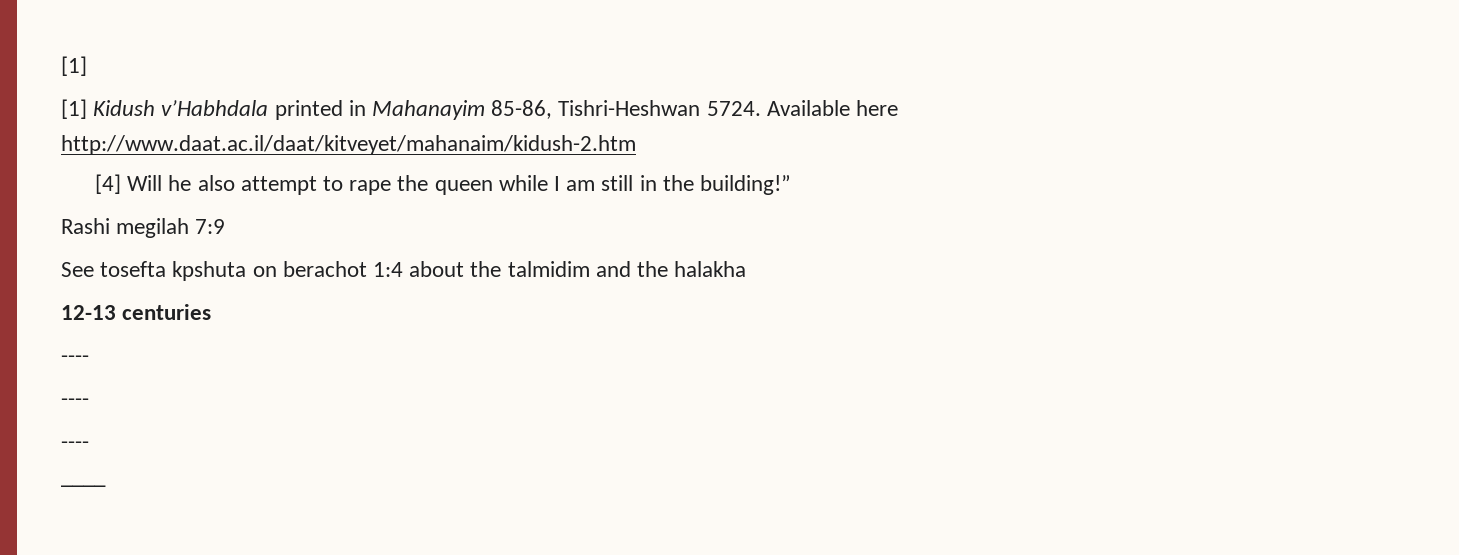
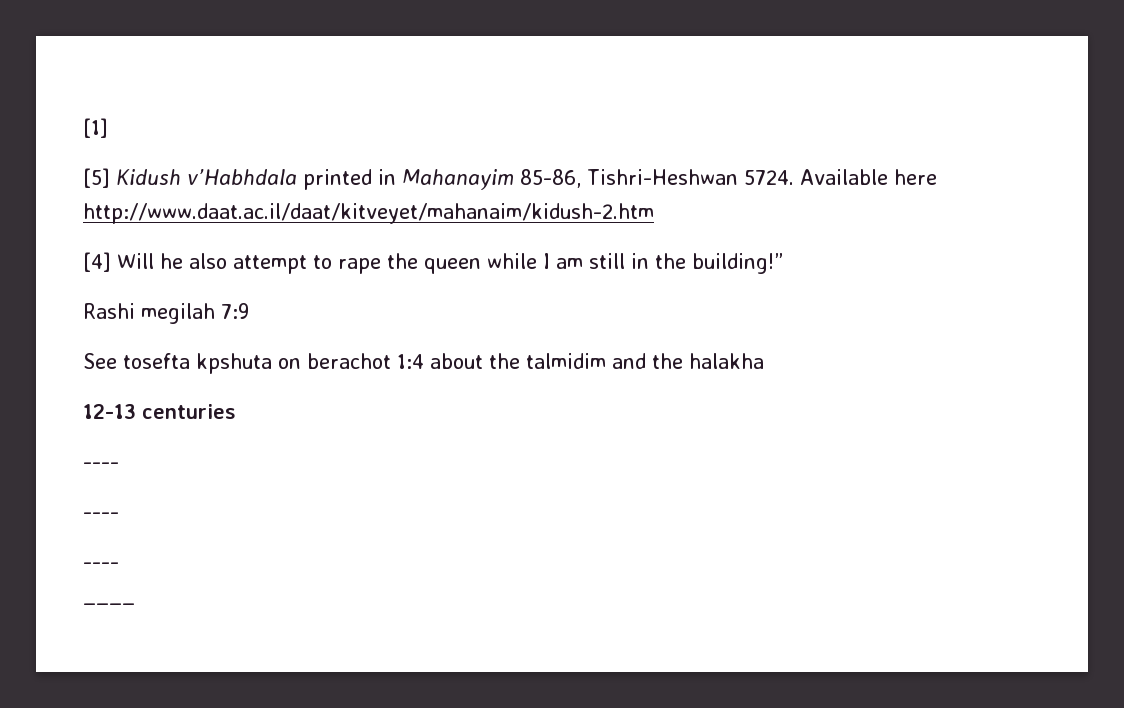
[61,99,87,119] [1] -> [83,168,110,188] [5]

